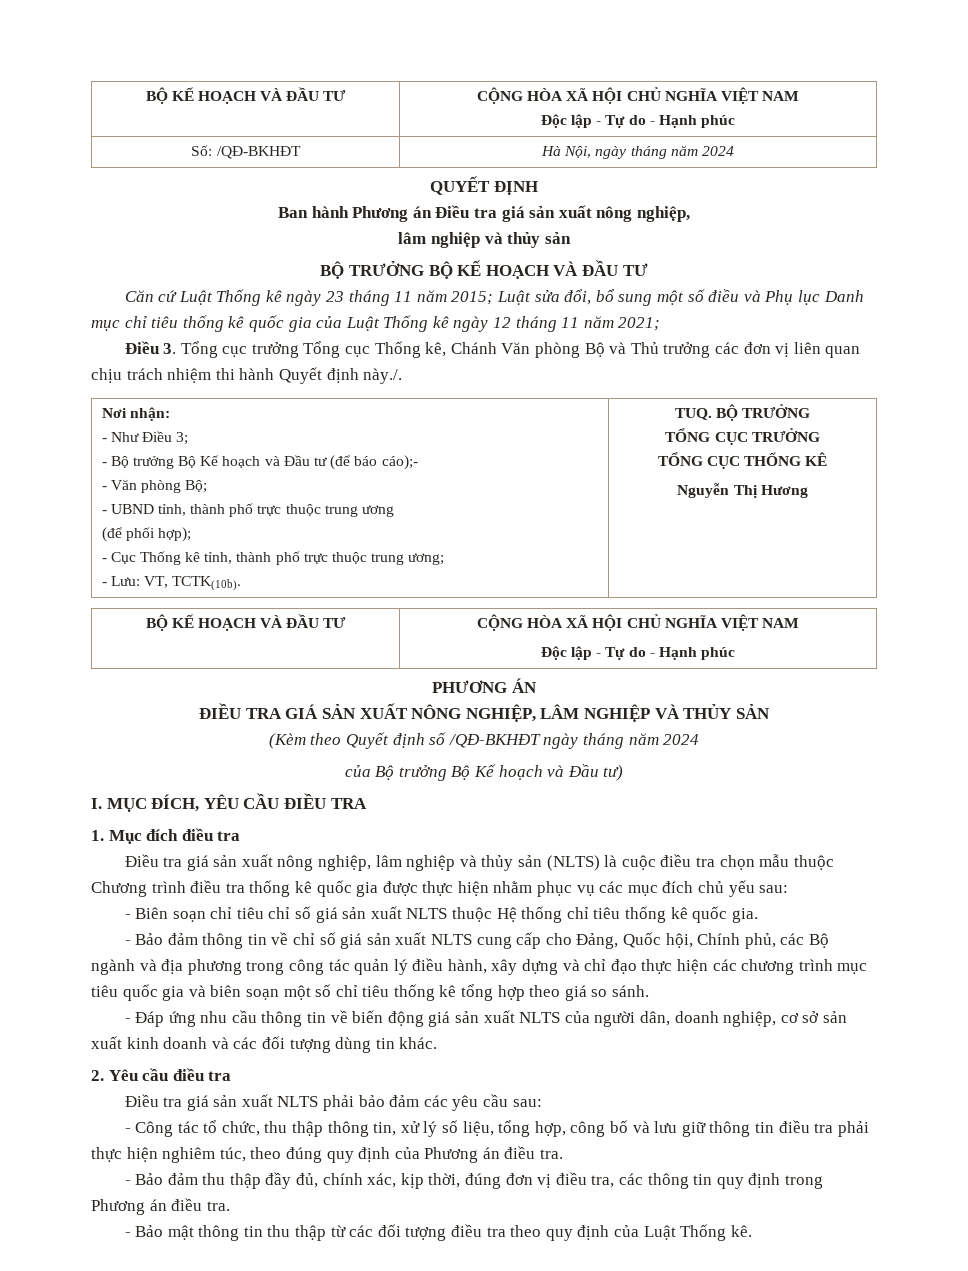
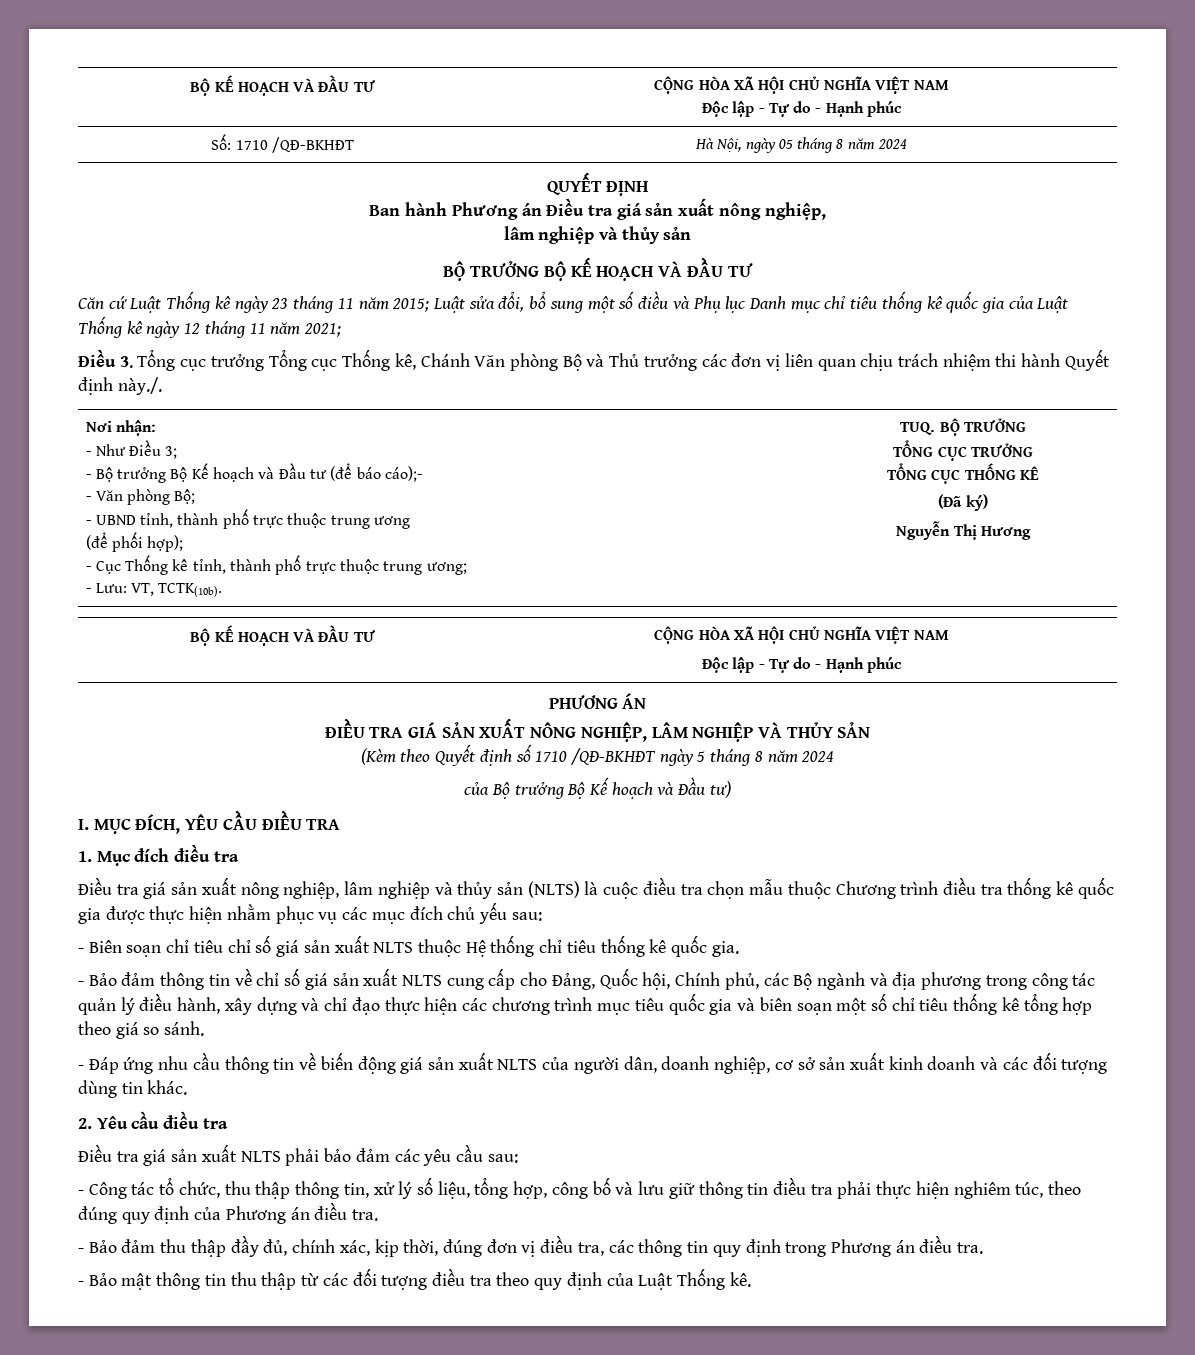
(213, 150) none -> [235,140,268,150] 1710
[630,146,667,159] tháng -> [778,137,844,153] 05 tháng 8
(828, 459) none -> [938,494,988,511] // (Đã ký)
(447, 738) none -> [535,751,568,762] 1710
[582,733,624,749] tháng -> [696,749,763,766] 5 tháng 8

